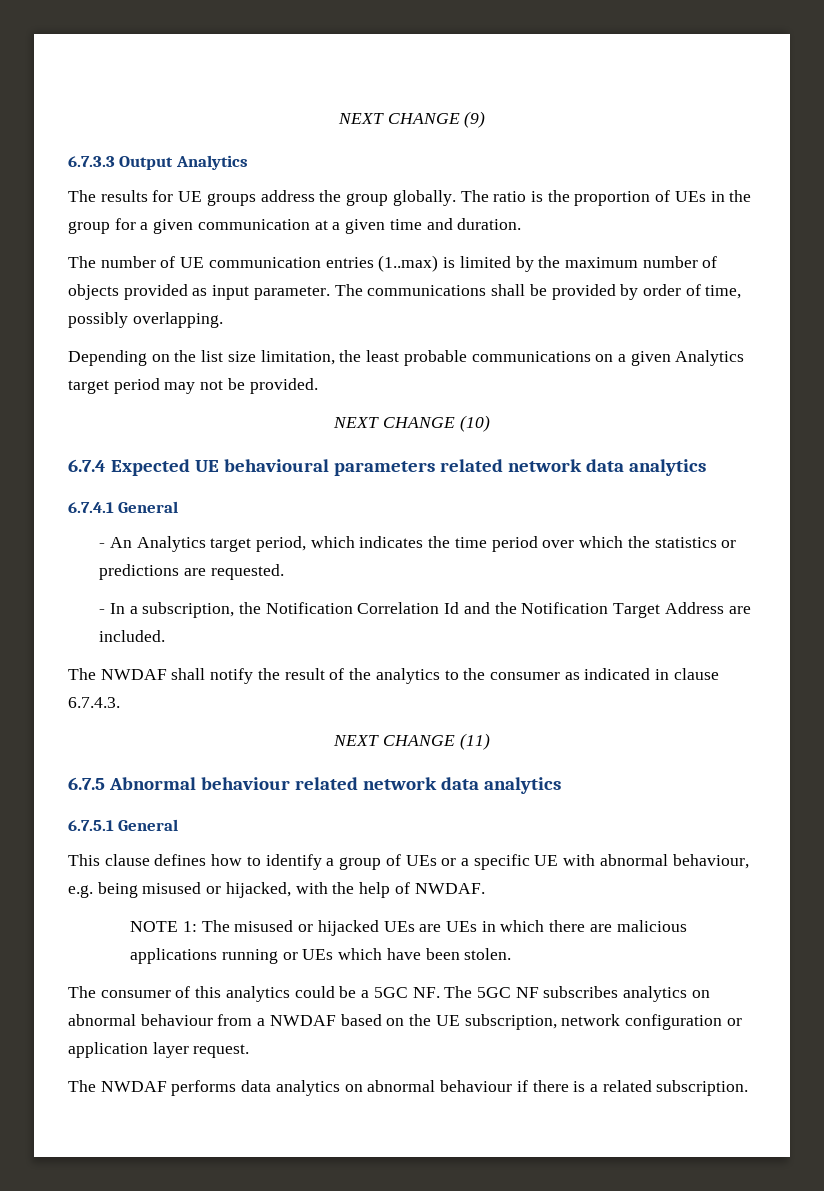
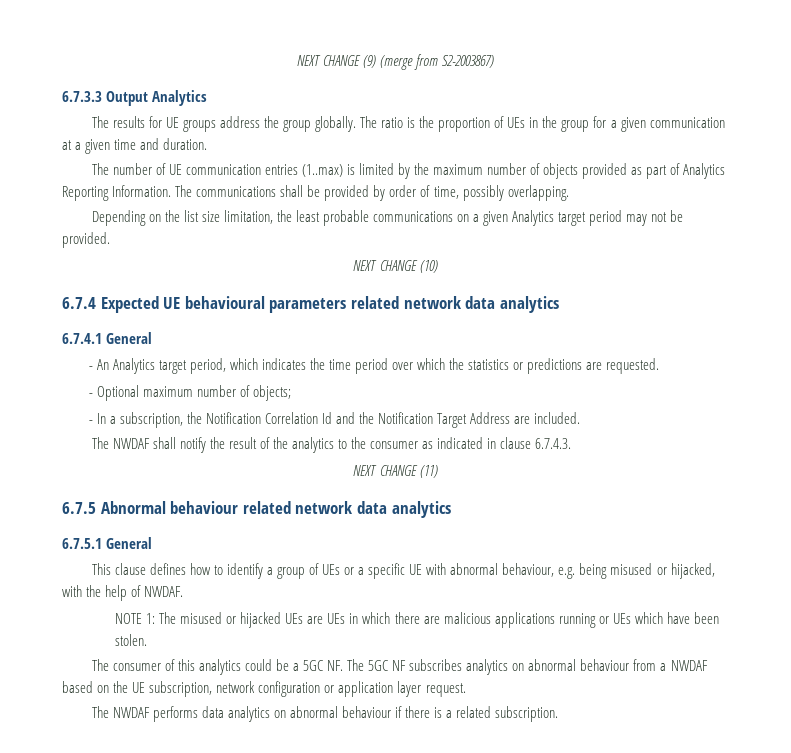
(486, 119) none -> [380,54,495,70] (merge from S2-2003867)
[212,285,330,300] input parameter. -> [646,163,726,179] [62,185,172,201] part of Analytics Reporting Information.
(284, 572) none -> [88,385,291,401] // - Optional maximum number of objects;

